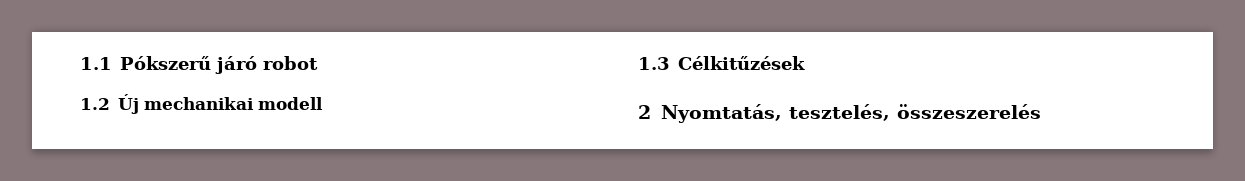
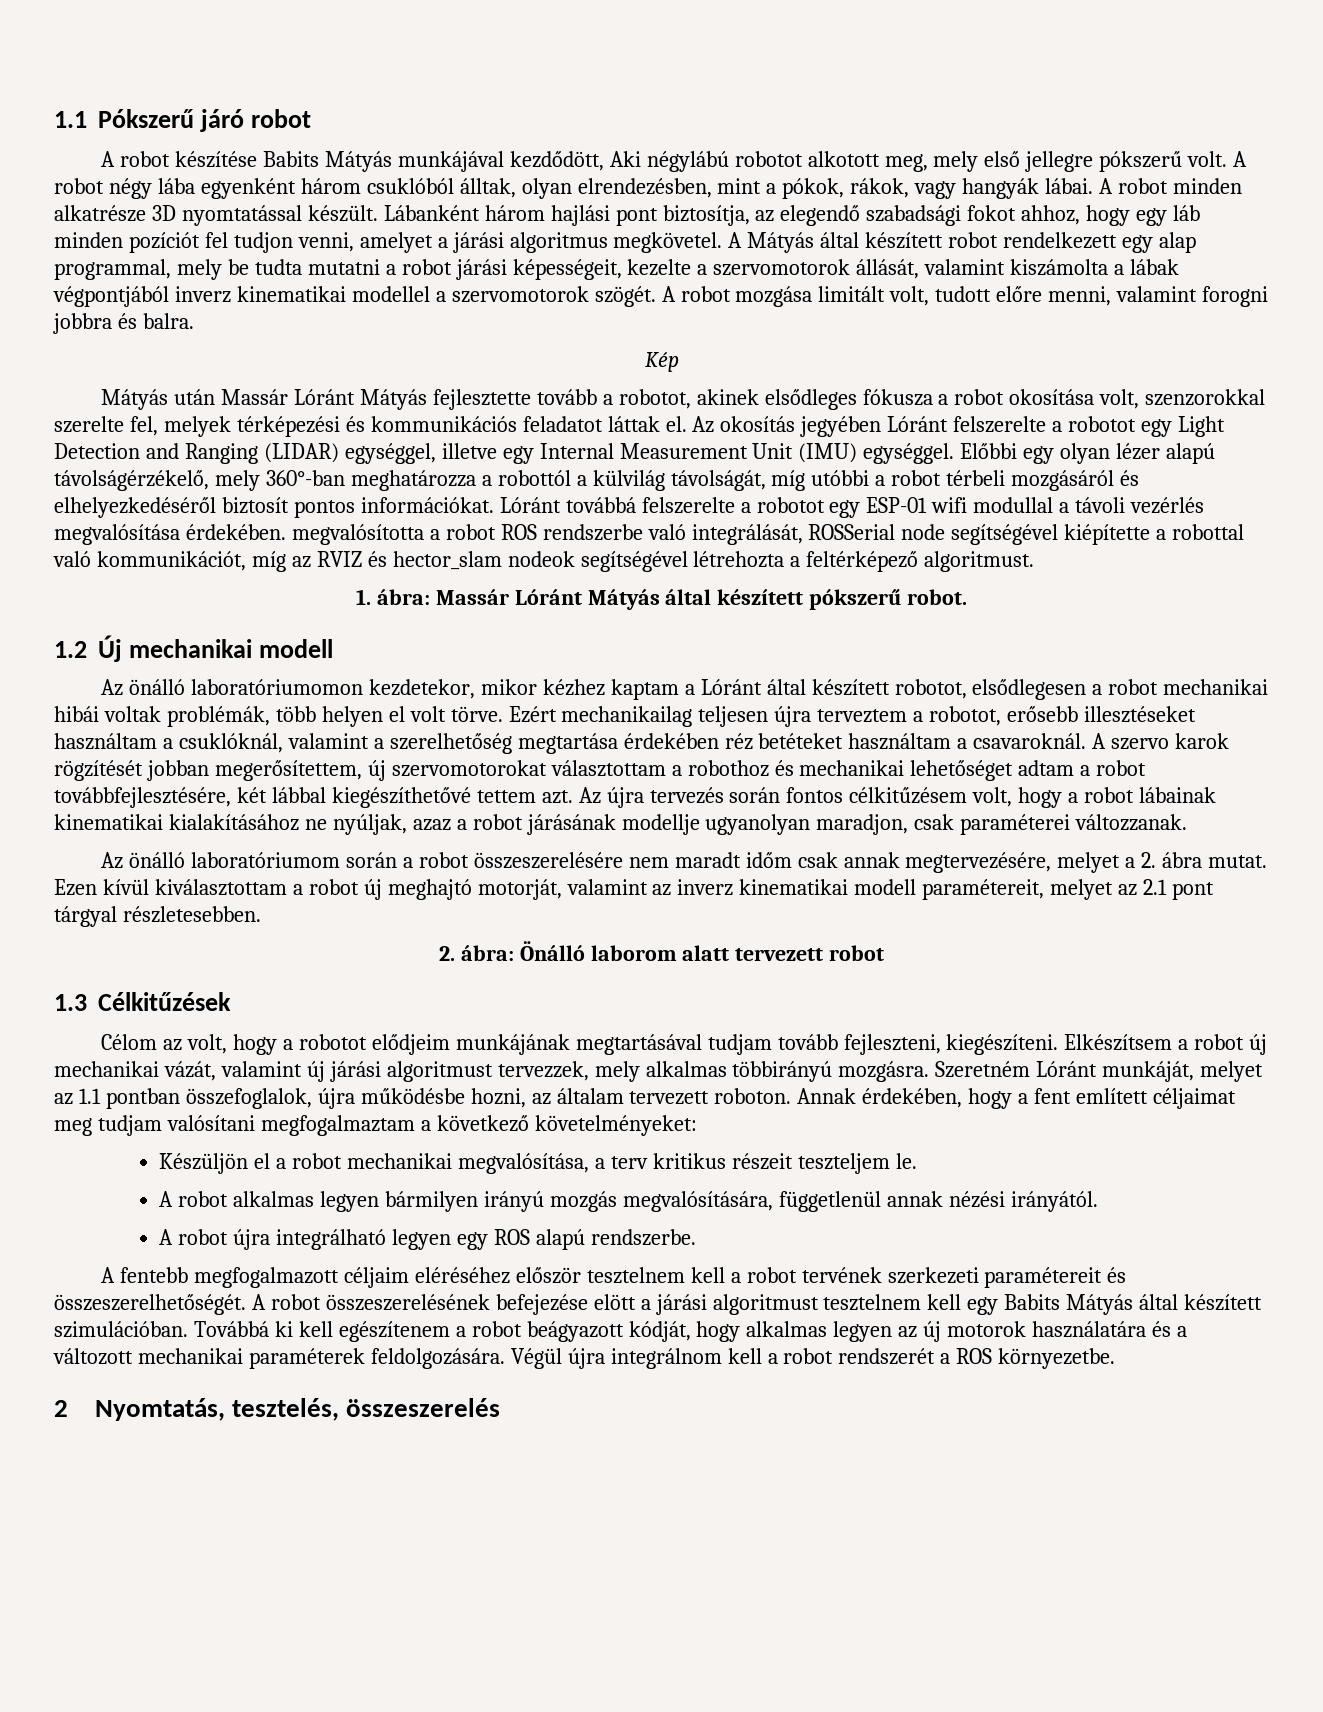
[80,94,324,114] [638,56,806,70] 1.2 Új mechanikai modell // 1.3 Célkitűzések -> [101,151,1248,172] [54,178,1242,199] [54,205,1201,226] [54,232,1196,253] [54,259,1180,280] [53,286,1269,307] [53,313,194,334] [644,352,679,372] [101,389,1266,410] [54,416,1225,437] [54,443,1216,464] [54,470,1140,491] [54,497,1205,518] [54,524,1245,545] [53,551,1035,572] [355,589,968,610] [54,635,333,662] [101,679,1269,700] [54,706,1197,727] [54,733,1230,754] [54,760,1147,781] [54,787,1217,808] [54,814,1188,835] [101,852,1268,873] [54,879,1214,900] [54,906,261,927] [438,941,885,961] [54,992,231,1011] [101,1034,1268,1055] [54,1061,1264,1082] [54,1088,1236,1109] [54,1115,697,1136] [159,1153,917,1174] [159,1191,1098,1212] [159,1229,696,1250] [101,1267,1127,1288] [54,1294,1263,1315] [54,1321,1187,1342] [53,1348,1116,1369] A robot készítése Babits Mátyás munkájával kezdődött, Aki négylábú robotot alkotott meg, mely első jellegre pókszerű volt. A robot négy lába egyenként három csuklóból álltak, olyan elrendezésben, mint a pókok, rákok, vagy hangyák lábai. A robot minden alkatrésze 3D nyomtatással készült. Lábanként három hajlási pont biztosítja, az elegendő szabadsági fokot ahhoz, hogy egy láb minden pozíciót fel tudjon venni, amelyet a járási algoritmus megkövetel. A Mátyás által készített robot rendelkezett egy alap programmal, mely be tudta mutatni a robot járási képességeit, kezelte a szervomotorok állását, valamint kiszámolta a lábak végpontjából inverz kinematikai modellel a szervomotorok szögét. A robot mozgása limitált volt, tudott előre menni, valamint forogni jobbra és balra. // Kép // Mátyás után Massár Lóránt Mátyás fejlesztette tovább a robotot, akinek elsődleges fókusza a robot okosítása volt, szenzorokkal szerelte fel, melyek térképezési és kommunikációs feladatot láttak el. Az okosítás jegyében Lóránt felszerelte a robotot egy Light Detection and Ranging (LIDAR) egységgel, illetve egy Internal Measurement Unit (IMU) egységgel. Előbbi egy olyan lézer alapú távolságérzékelő, mely 360°-ban meghatározza a robottól a külvilág távolságát, míg utóbbi a robot térbeli mozgásáról és elhelyezkedéséről biztosít pontos információkat. Lóránt továbbá felszerelte a robotot egy ESP-01 wifi modullal a távoli vezérlés megvalósítása érdekében. megvalósította a robot ROS rendszerbe való integrálását, ROSSerial node segítségével kiépítette a robottal való kommunikációt, míg az RVIZ és hector_slam nodeok segítségével létrehozta a feltérképező algoritmust. // 1. ábra: Massár Lóránt Mátyás által készített pókszerű robot. // 1.2 Új mechanikai modell // Az önálló laboratóriumomon kezdetekor, mikor kézhez kaptam a Lóránt által készített robotot, elsődlegesen a robot mechanikai hibái voltak problémák, több helyen el volt törve. Ezért mechanikailag teljesen újra terveztem a robotot, erősebb illesztéseket használtam a csuklóknál, valamint a szerelhetőség megtartása érdekében réz betéteket használtam a csavaroknál. A szervo karok rögzítését jobban megerősítettem, új szervomotorokat választottam a robothoz és mechanikai lehetőséget adtam a robot továbbfejlesztésére, két lábbal kiegészíthetővé tettem azt. Az újra tervezés során fontos célkitűzésem volt, hogy a robot lábainak kinematikai kialakításához ne nyúljak, azaz a robot járásának modellje ugyanolyan maradjon, csak paraméterei változzanak. // Az önálló laboratóriumom során a robot összeszerelésére nem maradt időm csak annak megtervezésére, melyet a 2. ábra mutat. Ezen kívül kiválasztottam a robot új meghajtó motorját, valamint az inverz kinematikai modell paramétereit, melyet az 2.1 pont tárgyal részletesebben. // 2. ábra: Önálló laborom alatt tervezett robot // 1.3 Célkitűzések // Célom az volt, hogy a robotot elődjeim munkájának megtartásával tudjam tovább fejleszteni, kiegészíteni. Elkészítsem a robot új mechanikai vázát, valamint új járási algoritmust tervezzek, mely alkalmas többirányú mozgásra. Szeretném Lóránt munkáját, melyet az 1.1 pontban összefoglalok, újra működésbe hozni, az általam tervezett roboton. Annak érdekében, hogy a fent említett céljaimat meg tudjam valósítani megfogalmaztam a következő követelményeket: // Készüljön el a robot mechanikai megvalósítása, a terv kritikus részeit teszteljem le. // A robot alkalmas legyen bármilyen irányú mozgás megvalósítására, függetlenül annak nézési irányától. // A robot újra integrálható legyen egy ROS alapú rendszerbe. // A fentebb megfogalmazott céljaim eléréséhez először tesztelnem kell a robot tervének szerkezeti paramétereit és összeszerelhetőségét. A robot összeszerelésének befejezése elött a járási algoritmust tesztelnem kell egy Babits Mátyás által készített szimulációban. Továbbá ki kell egészítenem a robot beágyazott kódját, hogy alkalmas legyen az új motorok használatára és a változott mechanikai paraméterek feldolgozására. Végül újra integrálnom kell a robot rendszerét a ROS környezetbe.

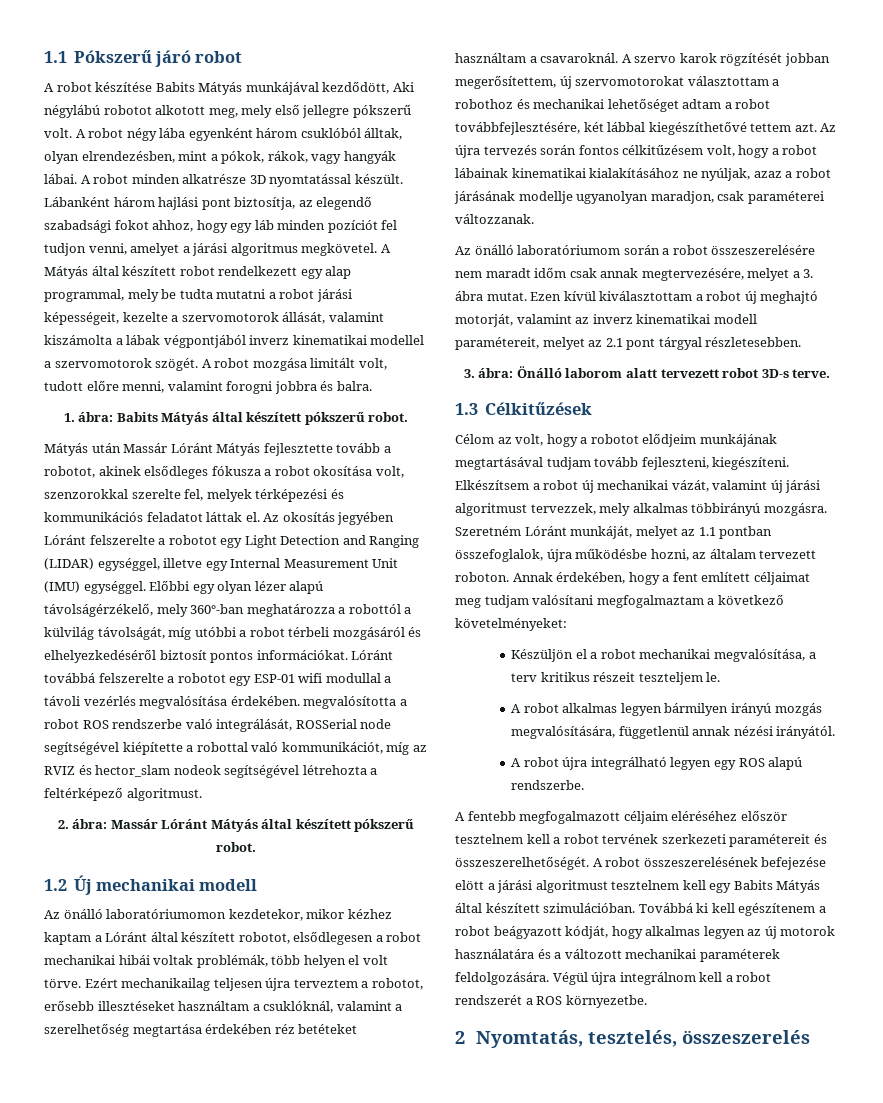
[644,352,679,372] Kép -> [63,411,409,425] 1. ábra: Babits Mátyás által készített pókszerű robot.
[355,589,371,605] 1. -> [57,820,69,829] 2.
[1141,852,1157,868] 2. -> [803,269,814,278] 3.
[438,946,455,961] 2. -> [463,369,475,378] 3.
(885, 953) none -> [761,369,831,378] 3D-s terve.

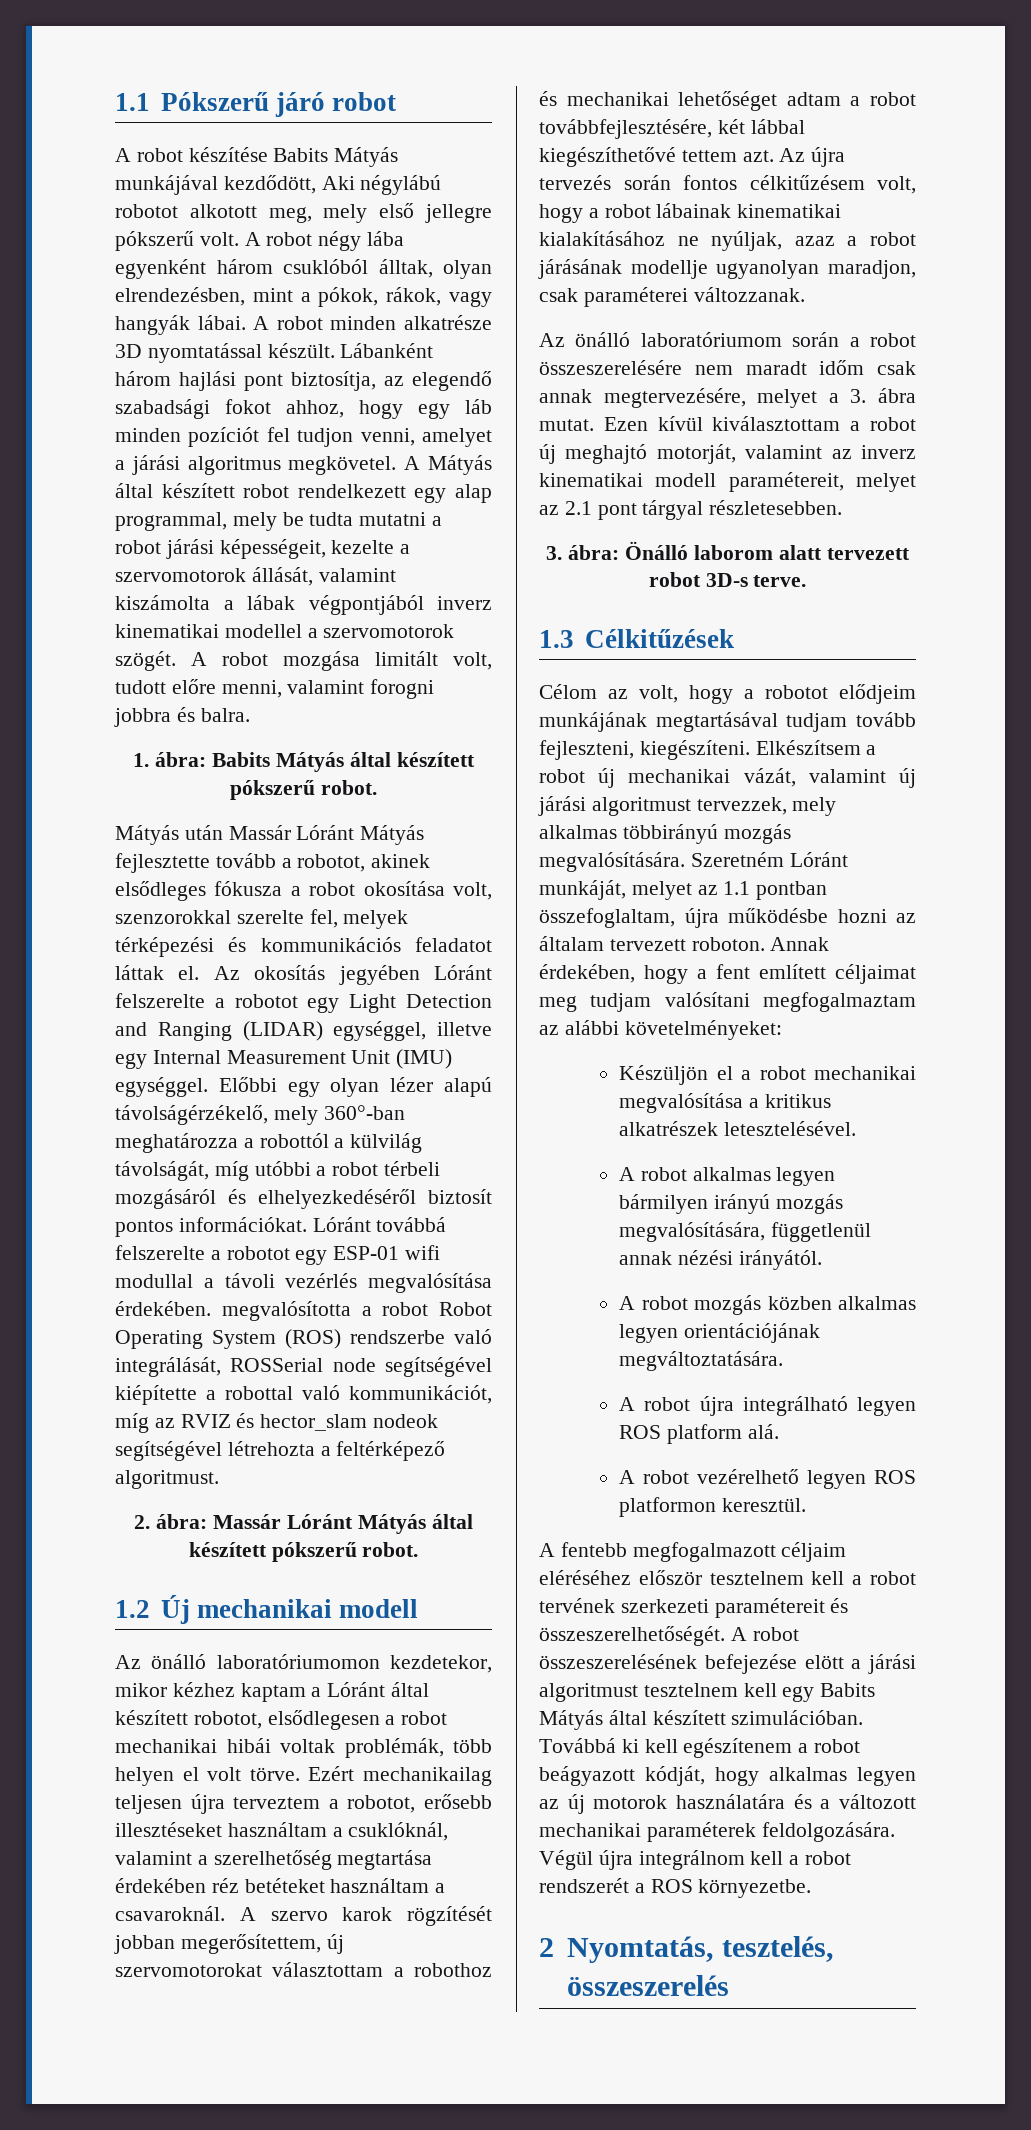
[82,720,109,729] ROS -> [439,1302,492,1316] [115,1329,341,1349] Robot Operating System (ROS)
[763,503,827,516] mozgásra. -> [723,824,791,844] [539,852,685,872] mozgás megvalósítására.
[455,549,543,562] összefoglalok, -> [539,908,675,928] összefoglaltam,
[650,549,689,561] hozni, -> [837,909,887,923] hozni
[707,594,784,605] a következő -> [539,1020,619,1035] az alábbi
[713,649,816,662] [511,672,721,685] megvalósítása, a terv kritikus részeit teszteljem le. -> [619,1093,831,1113] [619,1121,856,1136] megvalósítása a kritikus alkatrészek letesztelésével.
(836, 732) none -> [619,1295,916,1315] [619,1323,820,1343] [619,1351,784,1371] // A robot mozgás közben alkalmas legyen orientációjának megváltoztatására.
[713,757,803,770] [511,780,585,790] egy ROS alapú rendszerbe. -> [619,1424,779,1444] [619,1469,916,1489] [619,1497,806,1517] ROS platform alá. // A robot vezérelhető legyen ROS platformon keresztül.

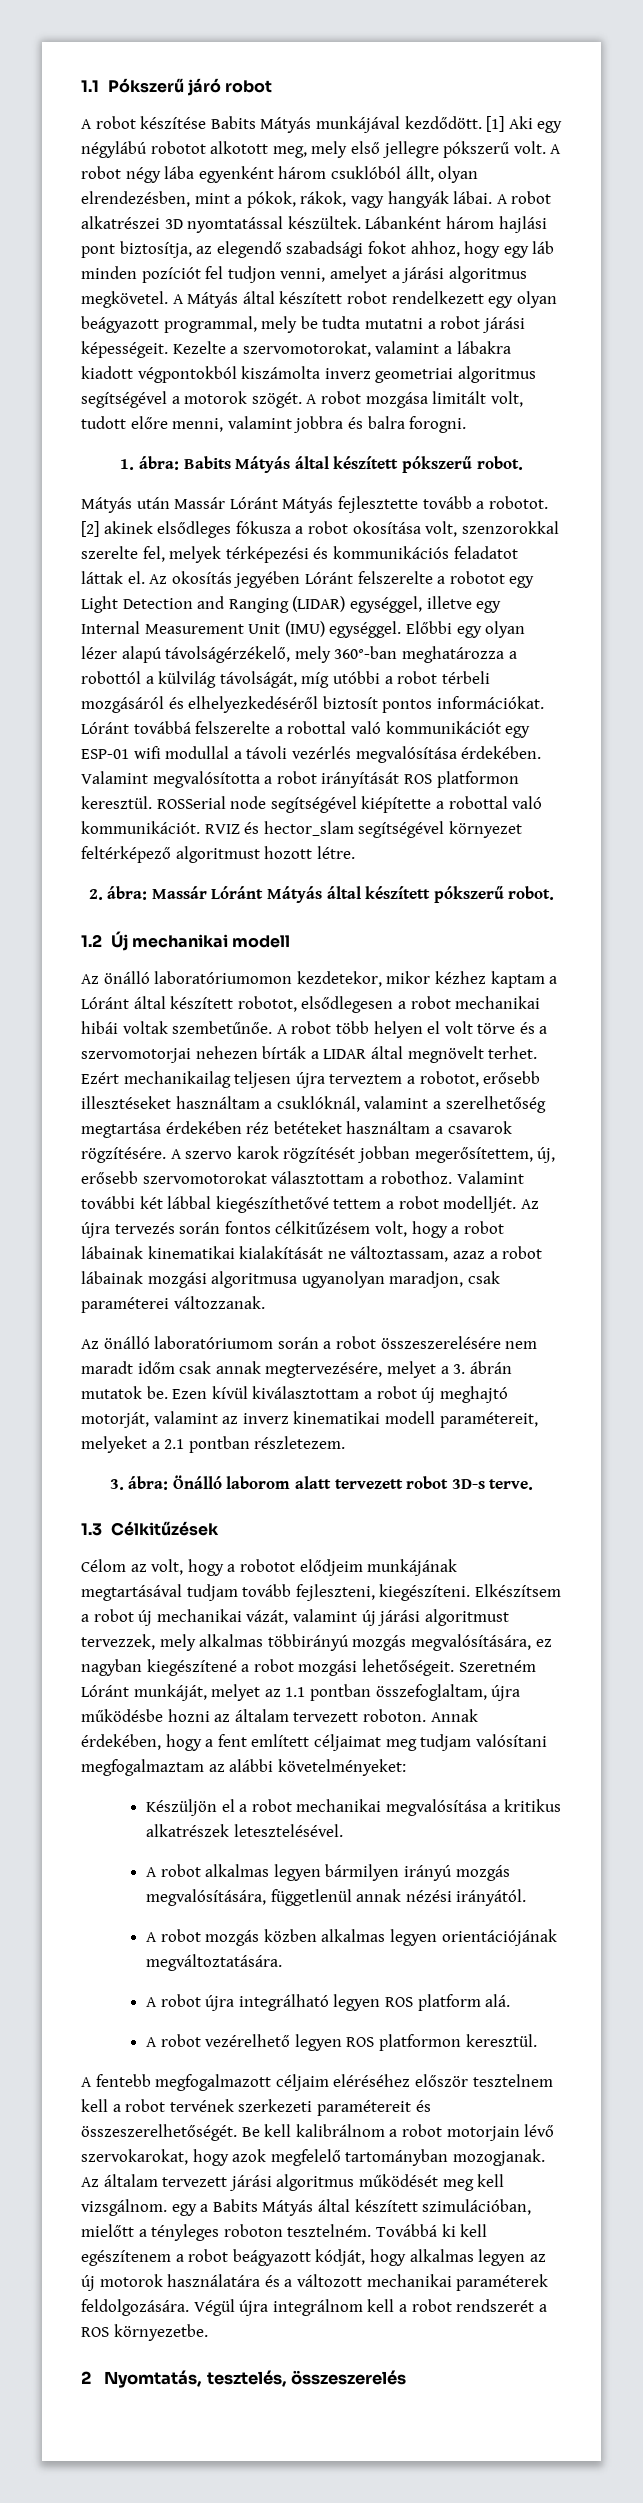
[223,175,355,194] kezdődött, Aki -> [404,116,563,133] kezdődött. [1] Aki egy
[378,259,433,278] álltak, -> [405,166,434,182] állt,
[330,315,492,330] minden alkatrésze -> [81,216,160,229] alkatrészei
[267,343,335,358] készült. -> [287,216,361,229] készültek.
[455,484,492,503] alap -> [516,291,557,308] [81,316,159,333] olyan beágyazott
[219,539,411,559] [115,567,396,586] [115,595,492,615] [115,624,455,638] képességeit, kezelte a szervomotorok állását, valamint kiszámolta a lábak végpontjából inverz kinematikai modellel a szervomotorok -> [81,341,511,358] [81,366,536,383] [81,391,248,408] képességeit. Kezelte a szervomotorokat, valamint a lábakra kiadott végpontokból kiszámolta inverz geometriai algoritmus segítségével a motorok
[370,679,435,699] forogni -> (292, 422) none
[200,708,250,722] balra. -> [367,416,467,433] balra forogni.
[297,854,366,872] robotot, -> [488,496,548,509] [81,521,99,537] robotot. [2]
[226,1246,290,1260] robotot -> [287,721,501,734] robottal való kommunikációt
(211, 1308) none -> [81,771,148,784] Valamint
[439,1302,492,1316] [115,1329,492,1349] [115,1357,221,1377] Robot Operating System (ROS) rendszerbe való integrálását, -> [321,771,519,788] [81,796,152,809] irányítását ROS platformon keresztül.
[349,1385,492,1404] [115,1413,439,1433] [115,1441,446,1461] [115,1470,219,1489] kommunikációt, míg az RVIZ és hector_slam nodeok segítségével létrehozta a feltérképező algoritmust. -> [81,821,522,838] [81,846,355,863] kommunikációt. RVIZ és hector_slam segítségével környezet feltérképező algoritmust hozott létre.
[344,1738,444,1758] problémák, -> [172,1021,332,1034] szembetűnőe. A robot
[249,1767,300,1781] törve. -> [477,1022,548,1034] [81,1046,538,1063] törve és a szervomotorjai nehezen bírták a LIDAR által megnövelt terhet.
[115,1906,225,1921] csavaroknál. -> [447,1121,512,1134] [81,1147,166,1163] csavarok rögzítésére.
[326,1934,344,1954] új -> [537,1147,556,1163] [81,1171,138,1184] új, erősebb
[413,1963,492,1977] [539,91,916,111] [539,119,712,139] robothoz és mechanikai lehetőséget adtam a robot továbbfejlesztésére, -> [381,1171,524,1184] [81,1196,135,1209] robothoz. Valamint további
[742,150,774,162] azt. -> [385,1196,517,1213] a robot modelljét.
[539,231,916,251] [538,259,708,279] kialakításához ne nyúljak, azaz a robot járásának modellje -> [239,1246,543,1262] [81,1271,298,1288] kialakítását ne változtassam, azaz a robot lábainak mozgási algoritmusa
[878,388,916,403] [539,419,594,431] ábra mutat. -> [469,1361,512,1374] [81,1386,168,1399] ábrán mutatok be.
[856,473,916,492] [539,500,843,520] melyet az 2.1 pont tárgyal részletesebben. -> [81,1436,346,1453] melyeket a 2.1 pontban részletezem.
[539,852,685,872] megvalósítására. -> [410,1634,552,1651] [81,1659,454,1676] megvalósítására, ez nagyban kiegészítené a robot mozgási lehetőségeit.
[730,1627,799,1641] [539,1654,916,1674] [539,1683,876,1702] [539,1710,864,1730] A robot összeszerelésének befejezése elött a járási algoritmust tesztelnem kell egy Babits Mátyás által készített szimulációban. -> [241,2124,555,2141] [81,2149,545,2166] [81,2174,505,2191] [81,2199,532,2216] [81,2224,372,2241] Be kell kalibrálnom a robot motorjain lévő szervokarokat, hogy azok megfelelő tartományban mozogjanak. Az általam tervezett járási algoritmus működését meg kell vizsgálnom. egy a Babits Mátyás által készített szimulációban, mielőtt a tényleges roboton tesztelném.

